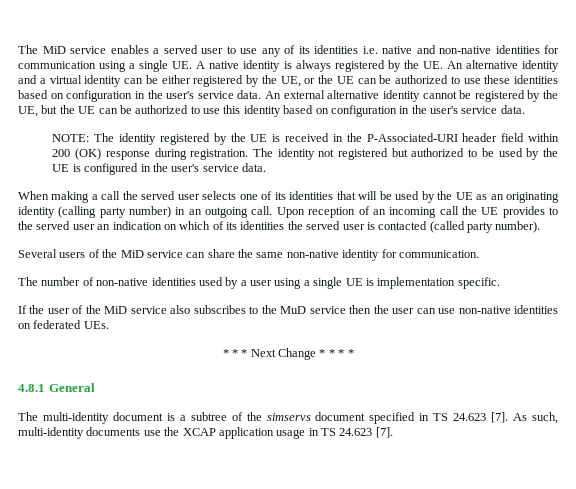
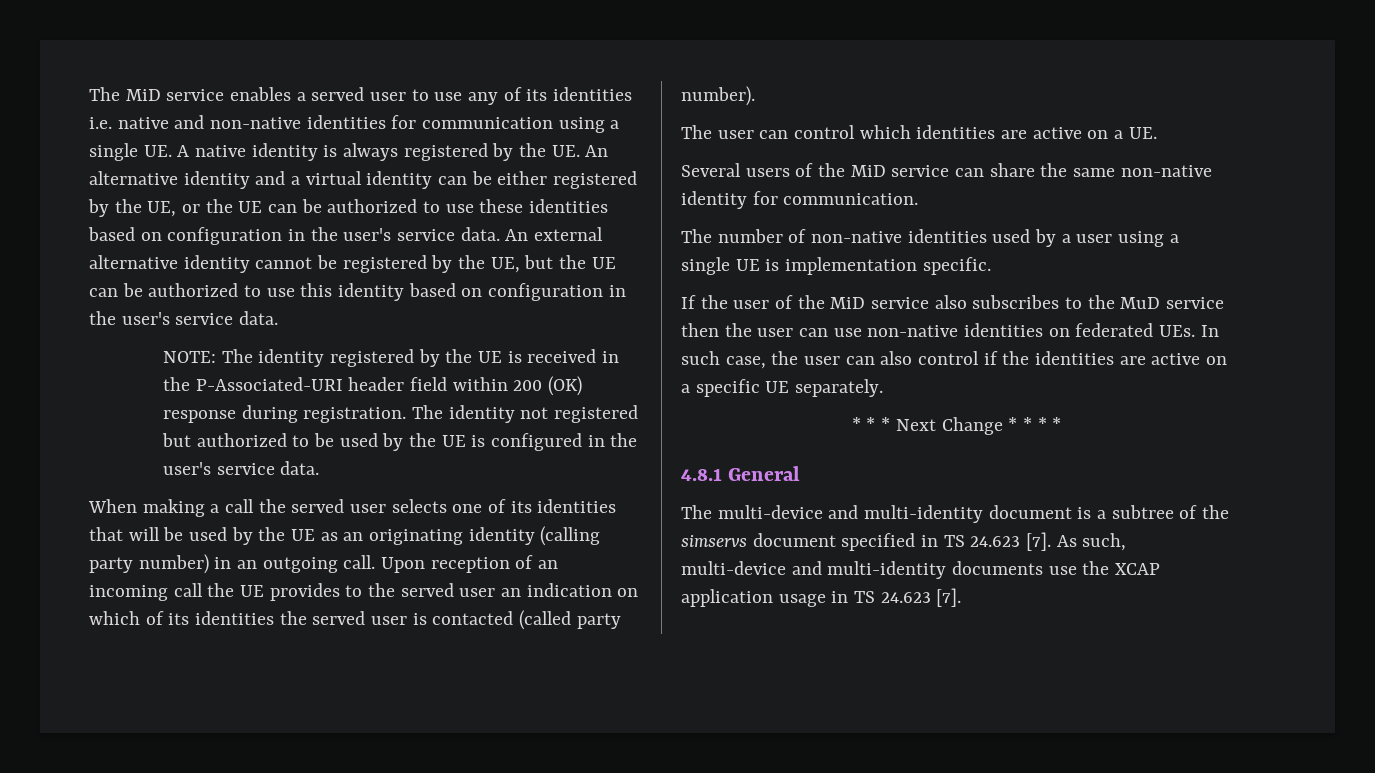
(541, 227) none -> [681,125,1157,139] // The user can control which identities are active on a UE.
(109, 325) none -> [1200,325,1219,337] [681,351,1228,369] [681,379,884,397] In such case, the user can also control if the identities are active on a specific UE separately.
(38, 416) none -> [717,505,859,519] multi-device and
(558, 418) none -> [681,561,822,575] multi-device and

